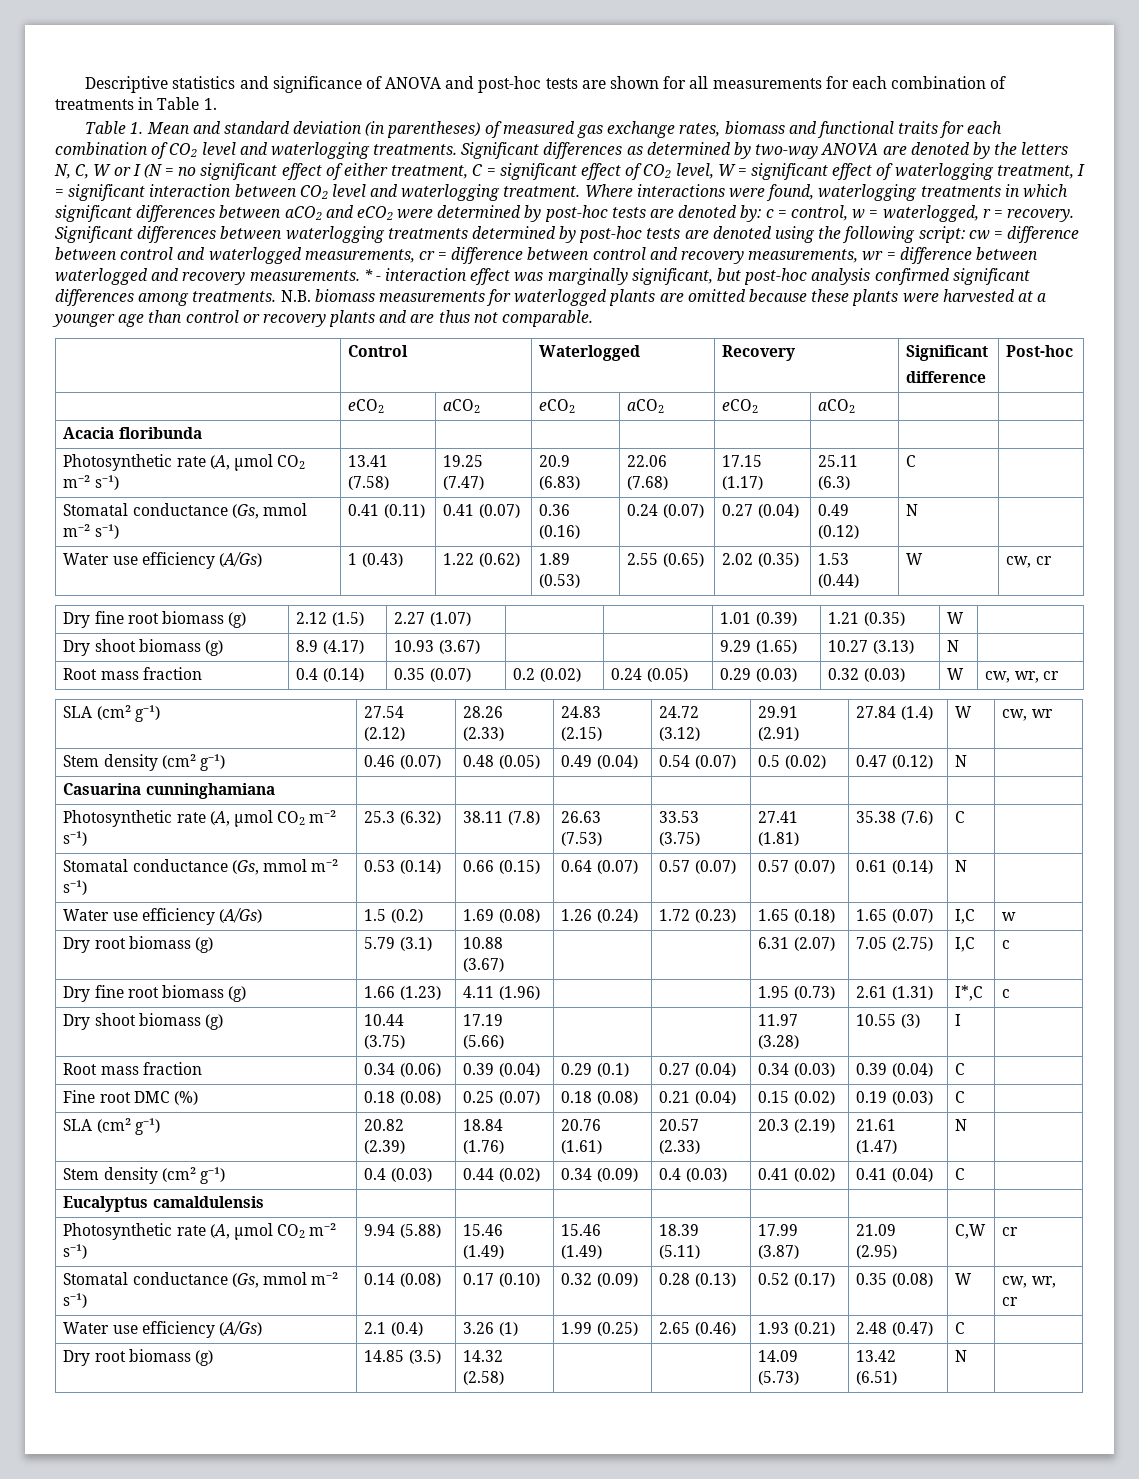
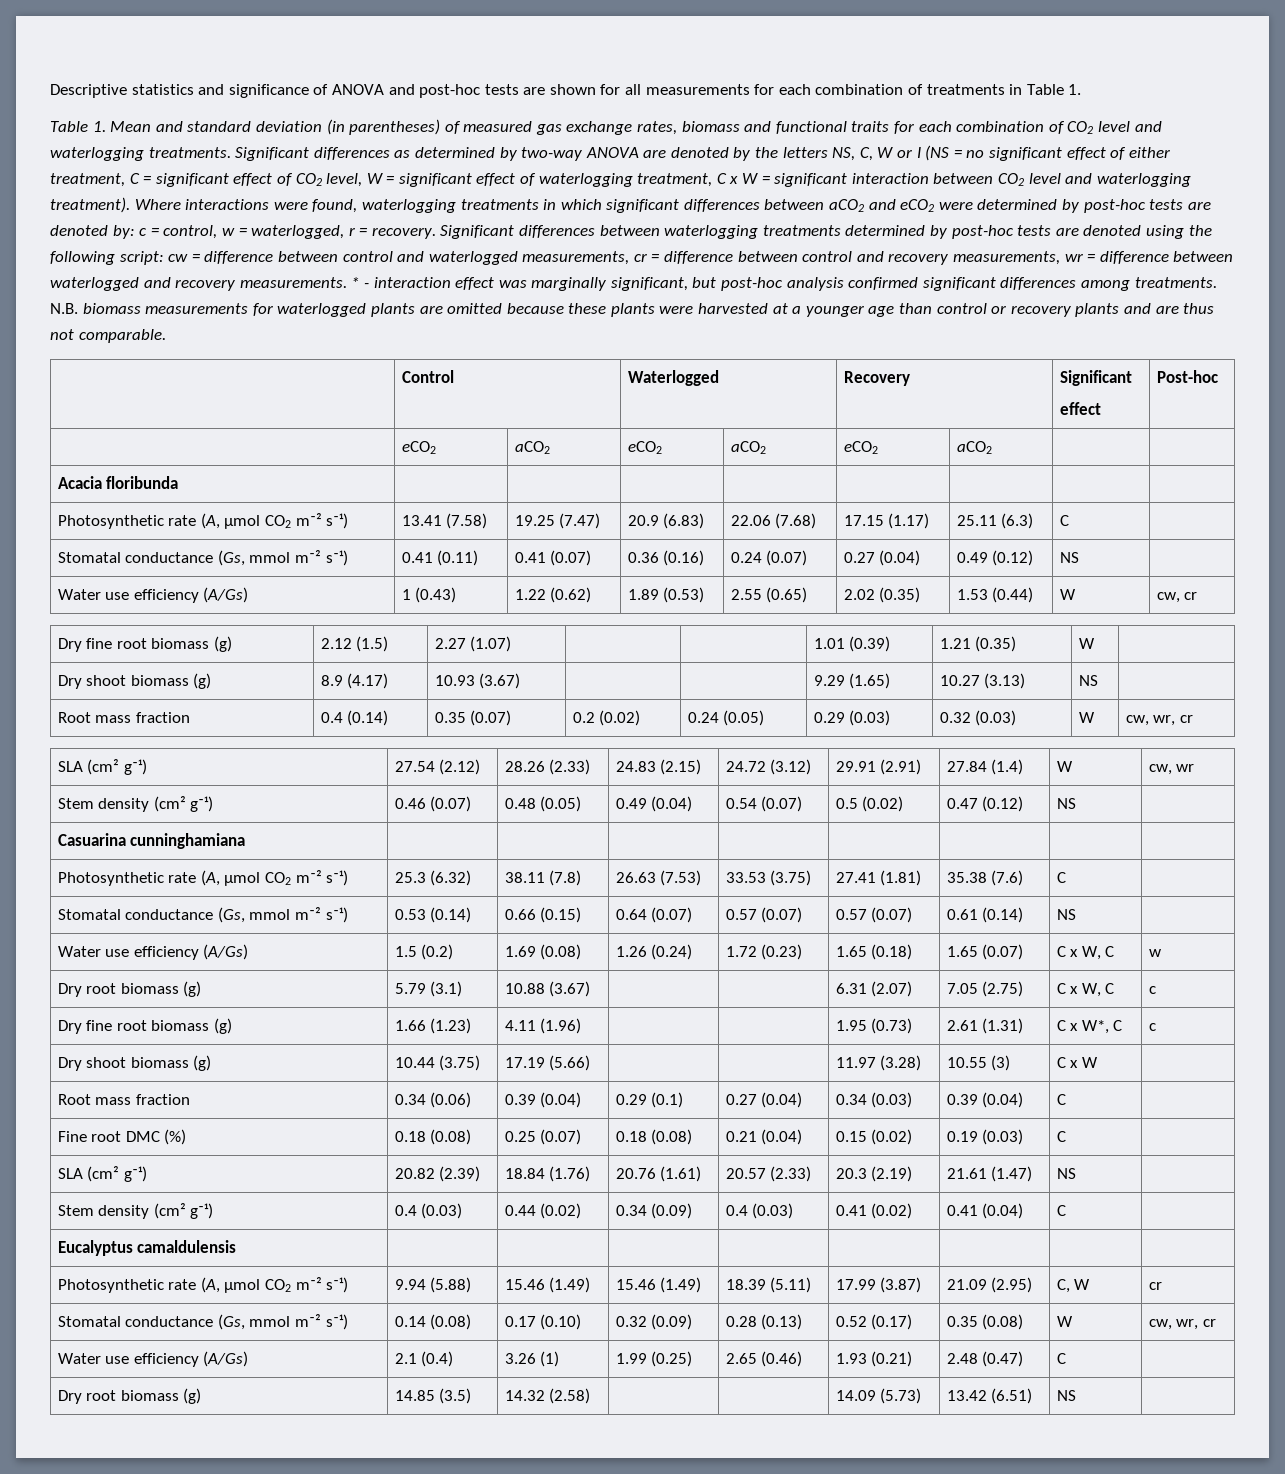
[54,164,71,179] N, -> [832,147,856,161] NS,
[143,164,162,178] (N -> [925,145,950,161] (NS
[1076,164,1085,176] I -> [716,173,759,184] C x W
[503,186,581,197] treatment. -> [50,197,130,213] treatment).
[906,371,987,383] difference -> [1059,402,1101,415] effect
[906,504,919,516] N -> [1059,552,1079,563] NS
[947,640,960,652] N -> [1078,675,1098,686] NS
[955,755,968,767] N -> [1056,798,1076,809] NS
[955,860,968,872] N -> [1056,909,1076,920] NS
[955,909,976,924] I,C -> [1056,946,1115,960] C x W, C
[955,937,976,952] I,C -> [1056,983,1115,997] C x W, C
[955,985,984,1001] I*,C -> [1056,1020,1123,1034] C x W*, C
[955,1014,962,1026] I -> [1056,1057,1098,1068] C x W
[955,1119,968,1131] N -> [1056,1168,1076,1179] NS
[955,1224,987,1239] C,W -> [1056,1279,1091,1293] C, W
[955,1350,968,1362] N -> [1056,1390,1076,1401] NS

